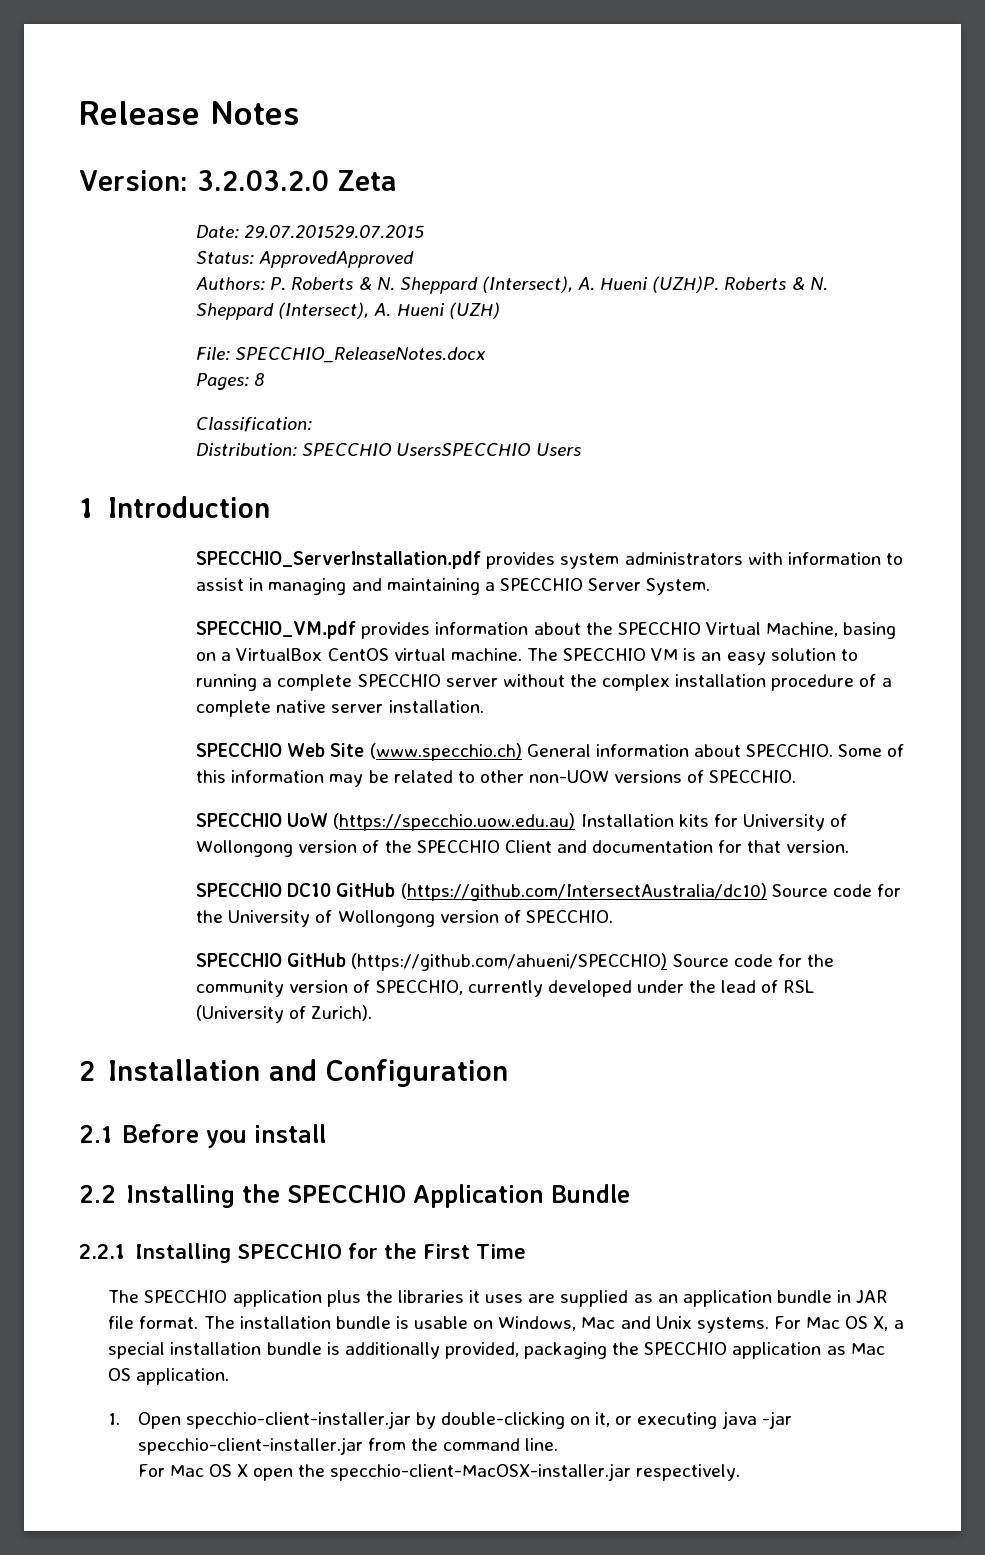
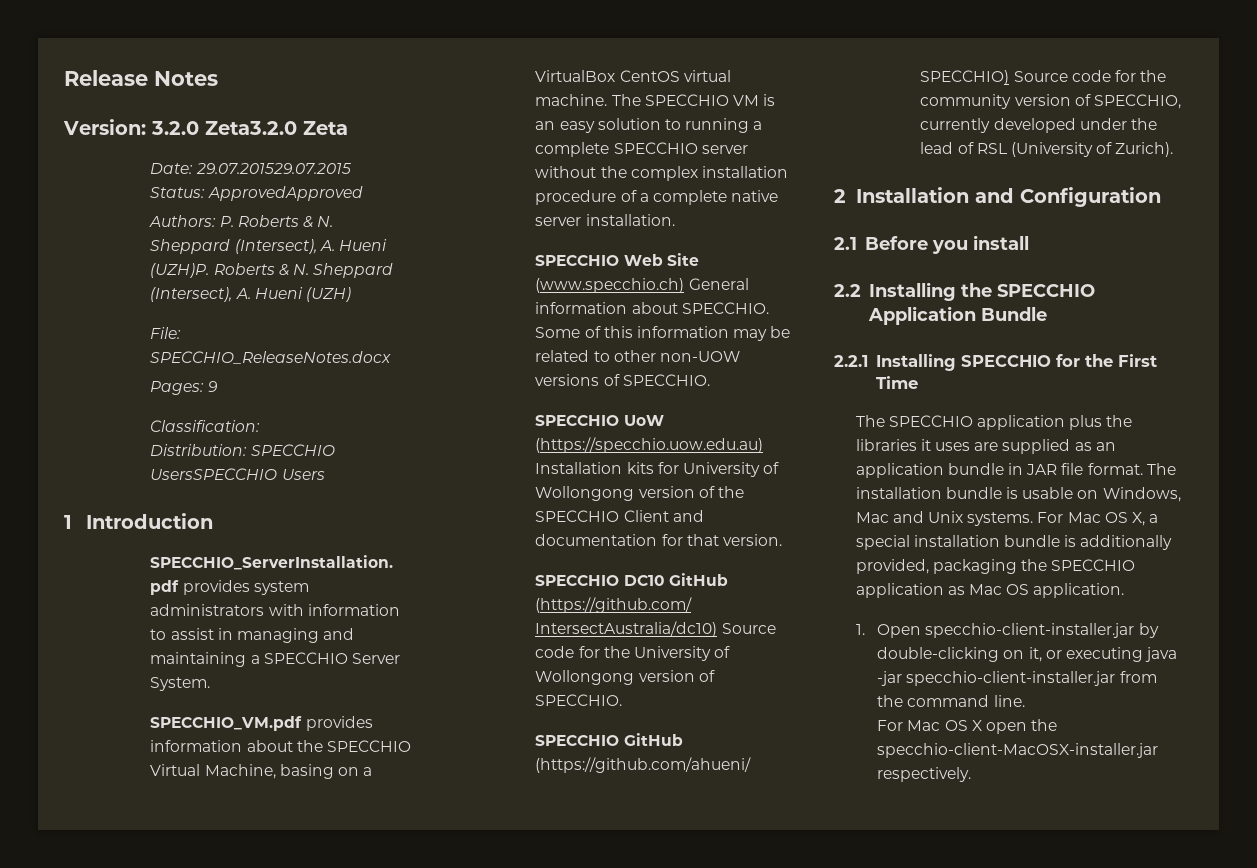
[196,170,329,191] 3.2.03.2.0 -> [151,121,297,135] 3.2.0 Zeta3.2.0
[254,373,265,386] 8 -> [207,381,218,392] 9

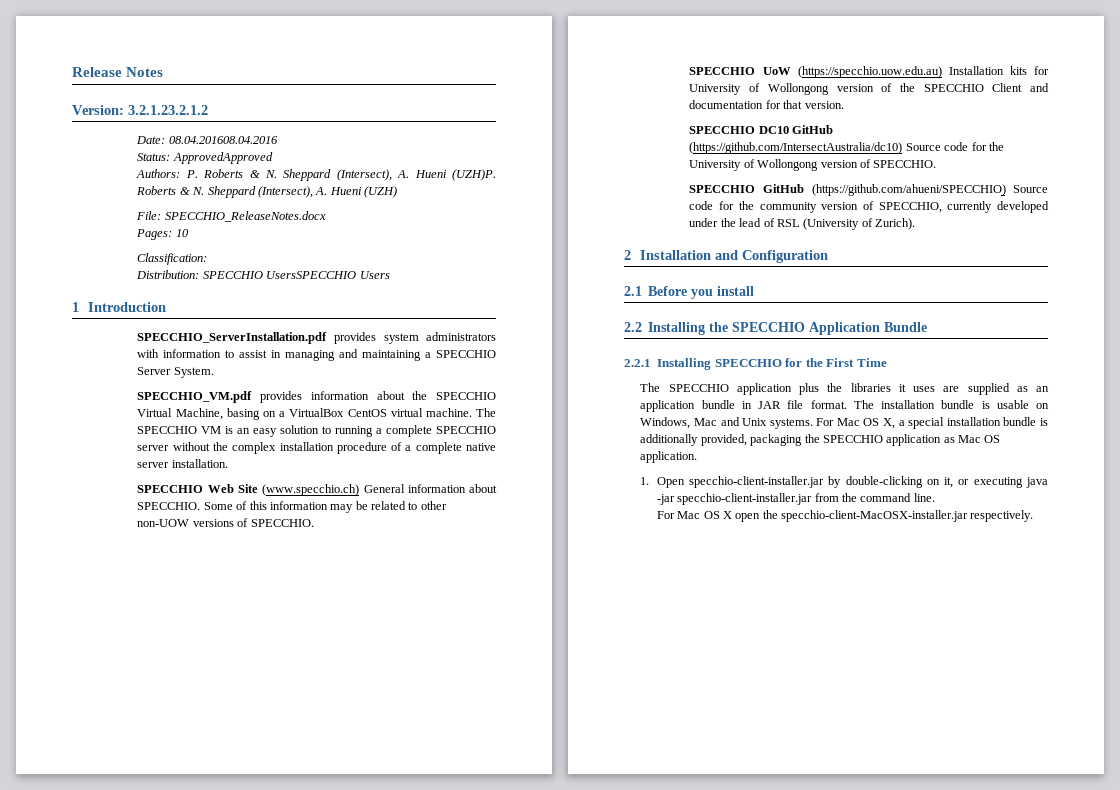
[151,121,348,135] 3.2.0 Zeta3.2.0 Zeta -> [128,105,208,115] 3.2.1.23.2.1.2
[195,163,351,174] 29.07.201529.07.2015 -> [168,136,278,144] 08.04.201608.04.2016
[207,381,218,392] 9 -> [175,229,189,237] 10

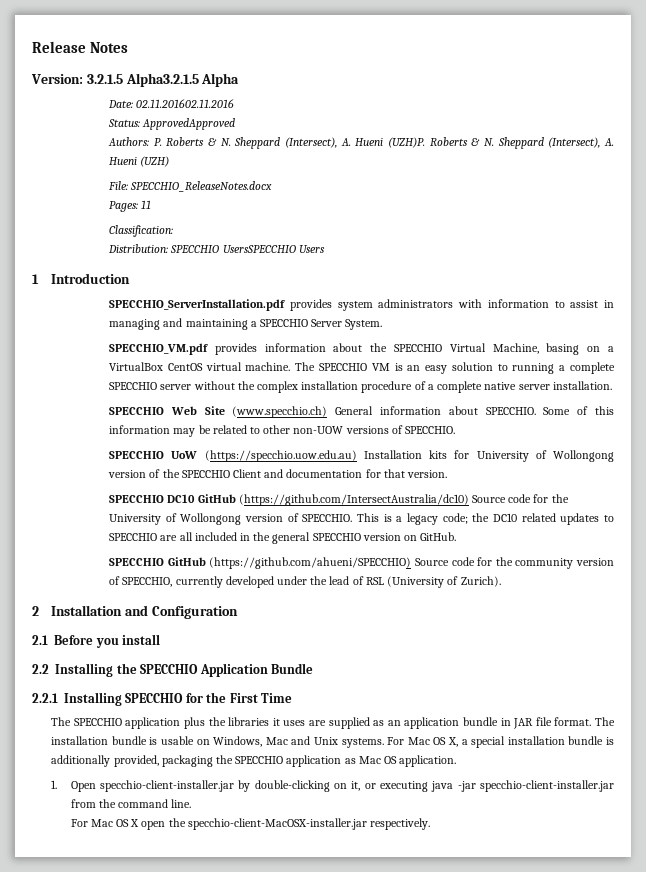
[128,105,208,115] 3.2.1.23.2.1.2 -> [86,73,240,87] 3.2.1.5 Alpha3.2.1.5 Alpha
[168,136,278,144] 08.04.201608.04.2016 -> [136,99,235,108] 02.11.201602.11.2016
[175,229,189,237] 10 -> [141,200,152,209] 11
(937, 164) none -> [357,513,615,525] [109,532,457,544] This is a legacy code; the DC10 related updates to SPECCHIO are all included in the general SPECCHIO version on GitHub.

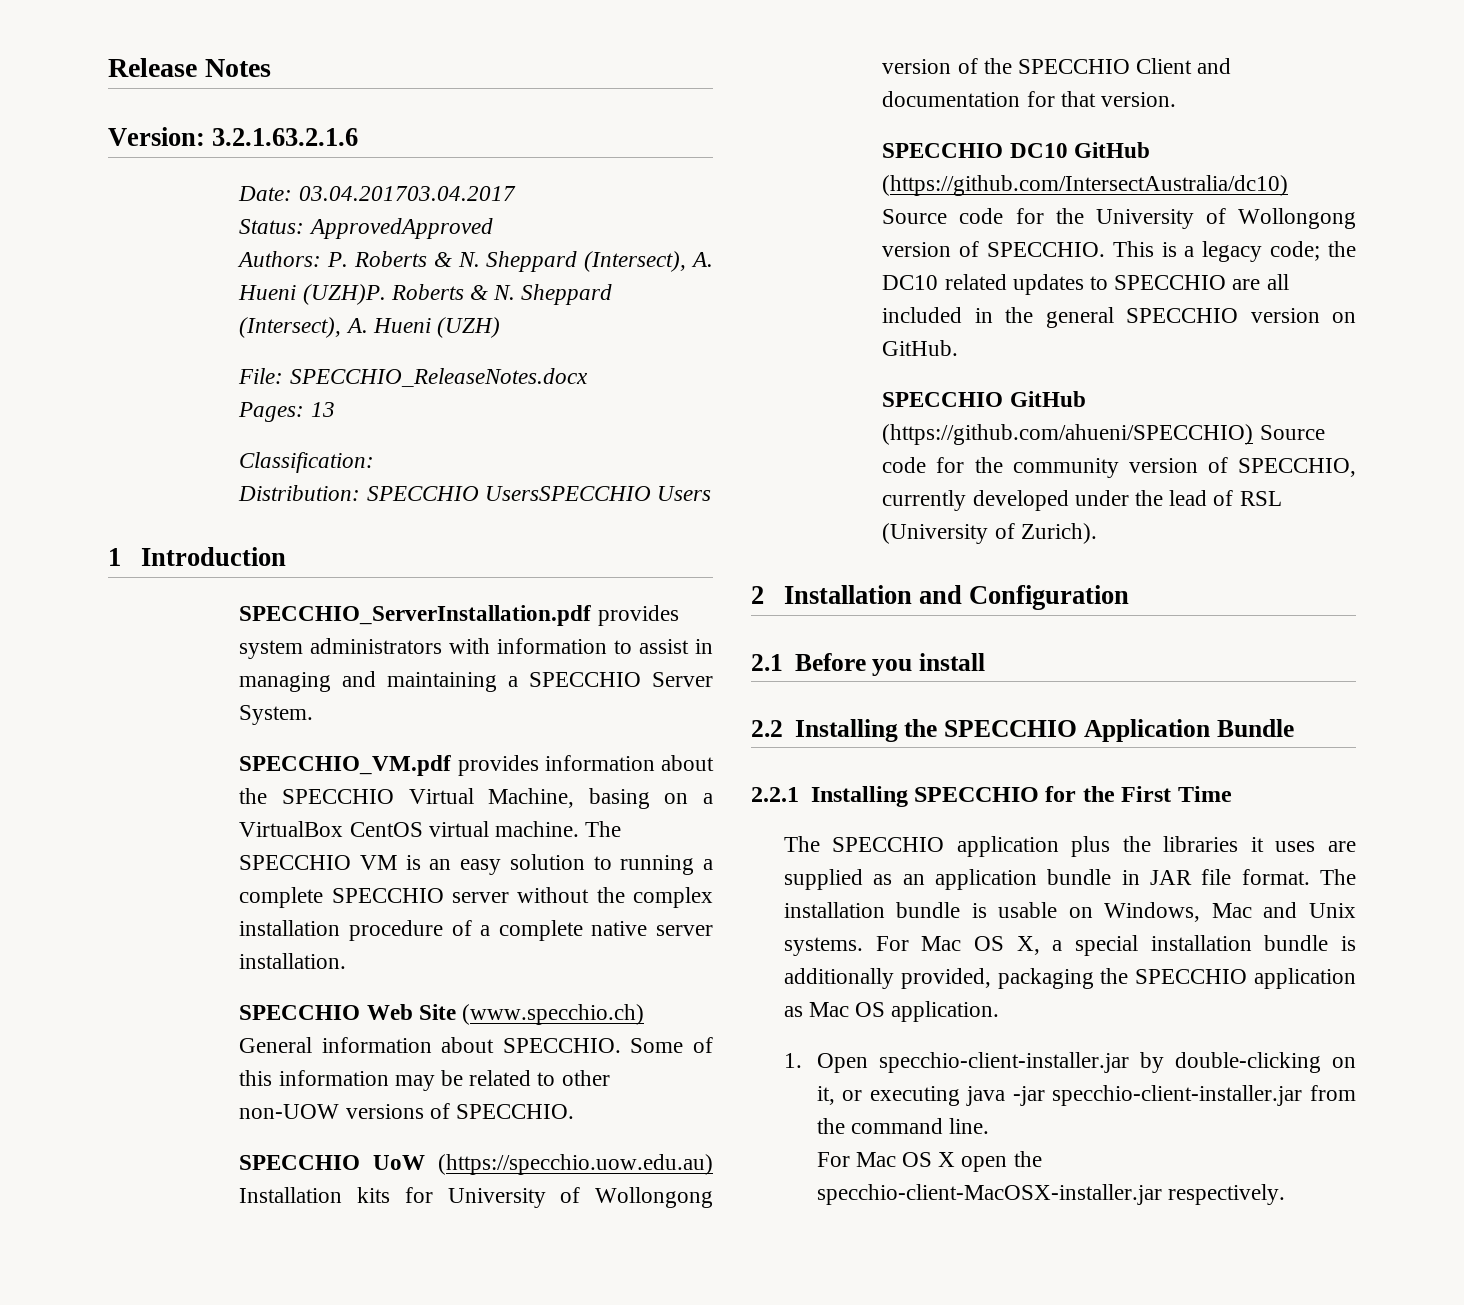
[86,73,240,87] 3.2.1.5 Alpha3.2.1.5 Alpha -> [212,128,359,146] 3.2.1.63.2.1.6
[136,99,235,108] 02.11.201602.11.2016 -> [298,186,516,201] 03.04.201703.04.2017
[141,200,152,209] 11 -> [310,402,335,417] 13

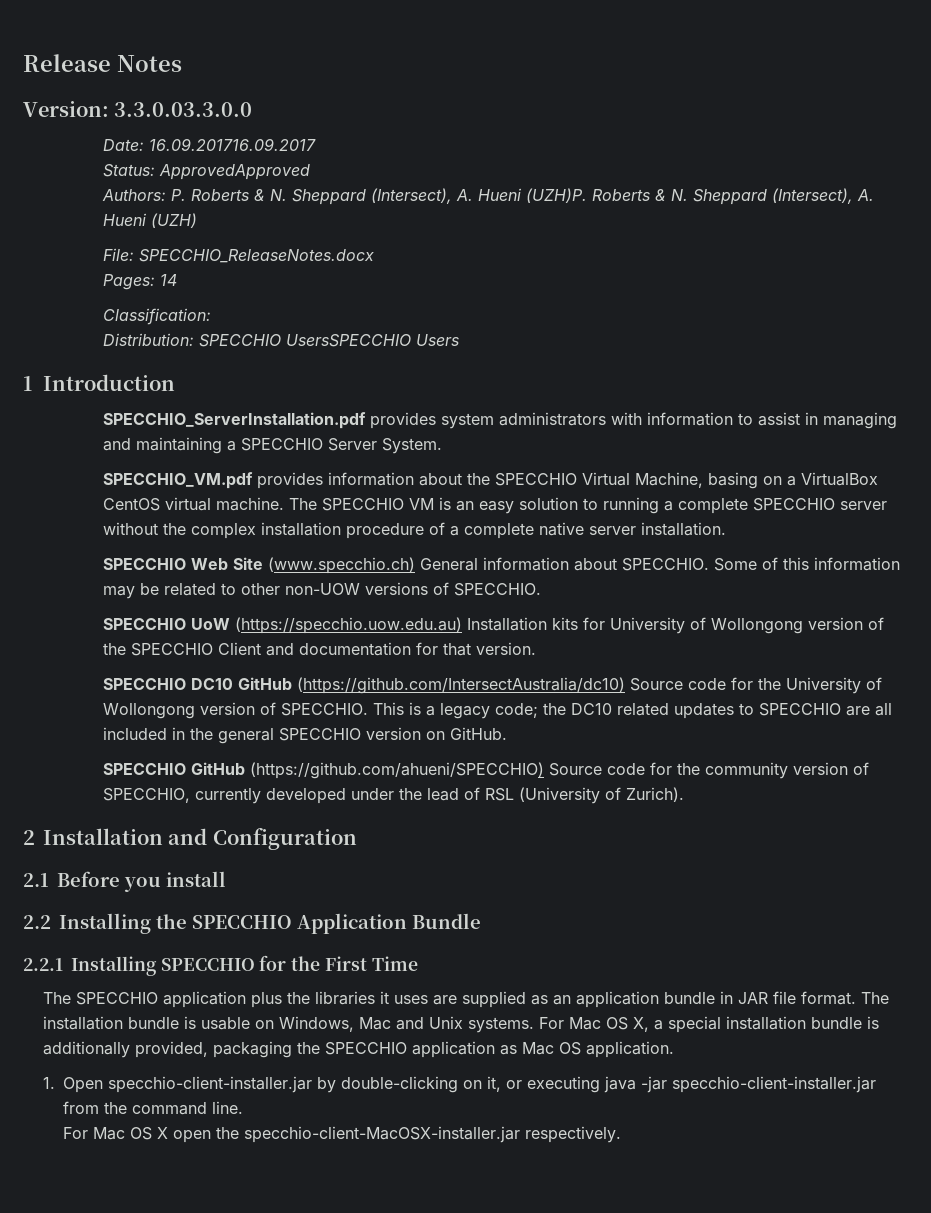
[212,128,359,146] 3.2.1.63.2.1.6 -> [114,102,253,117] 3.3.0.03.3.0.0
[298,186,516,201] 03.04.201703.04.2017 -> [149,138,317,151] 16.09.201716.09.2017
[310,402,335,417] 13 -> [160,274,178,286] 14

